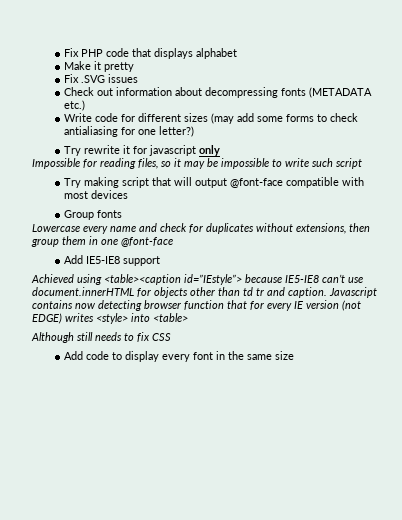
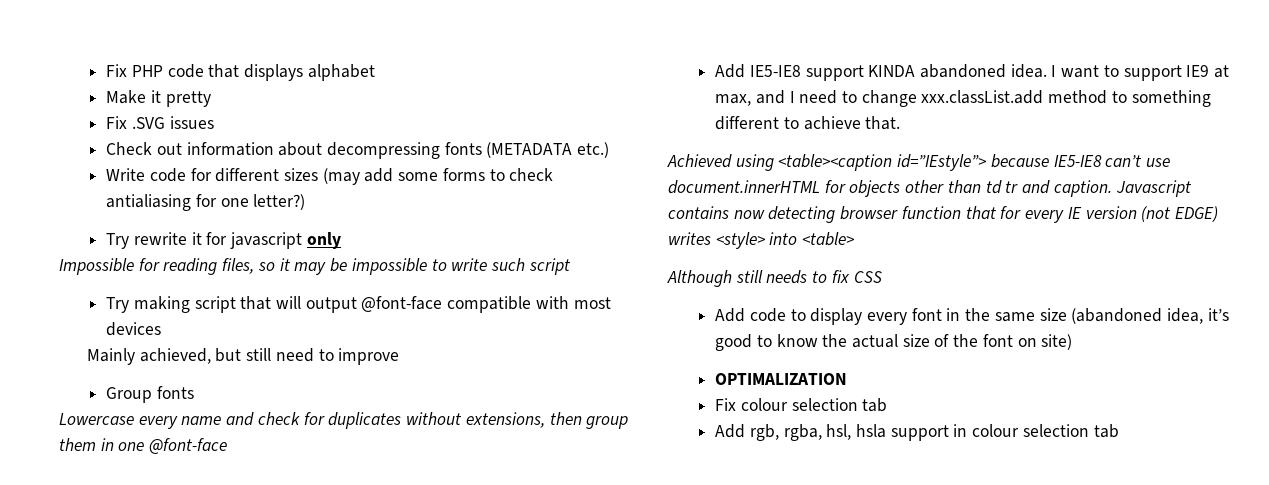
(129, 194) none -> [86,348,400,365] // Mainly achieved, but still need to improve
(161, 261) none -> [868,64,1230,81] [715,90,1211,107] [715,116,901,130] KINDA abandoned idea. I want to support IE9 at max, and I need to change xxx.classList.add method to something different to achieve that.
(295, 355) none -> [1071,308,1229,324] [715,334,1073,351] [715,373,848,385] [715,398,888,412] [715,424,1119,441] (abandoned idea, it’s good to know the actual size of the font on site) // OPTIMALIZATION // Fix colour selection tab // Add rgb, rgba, hsl, hsla support in colour selection tab

